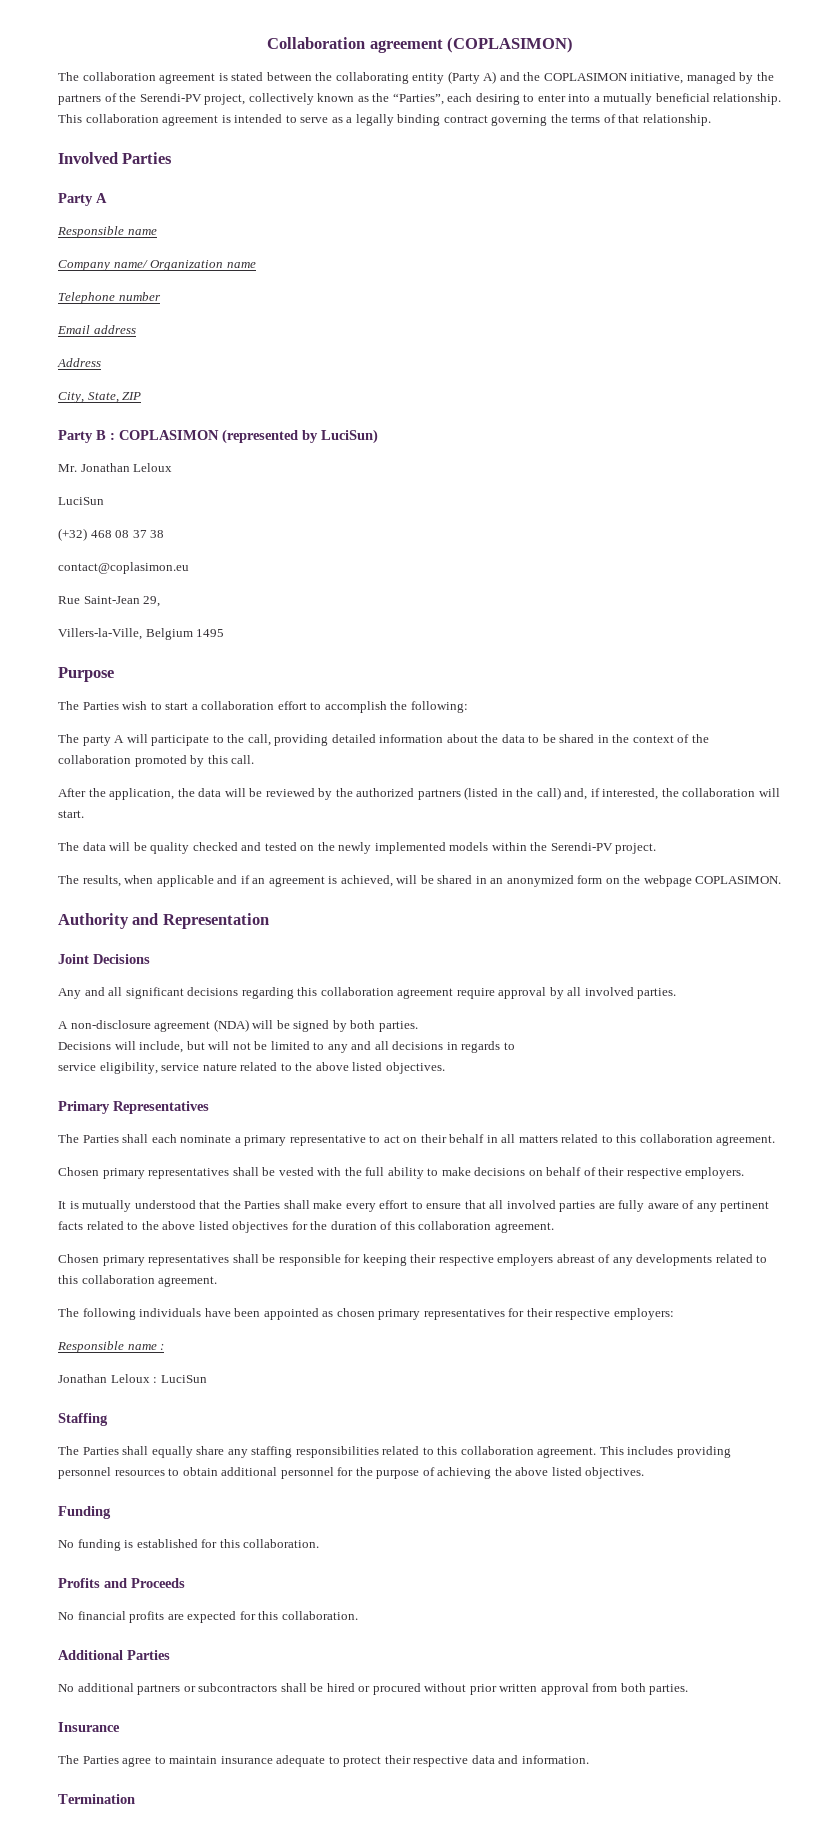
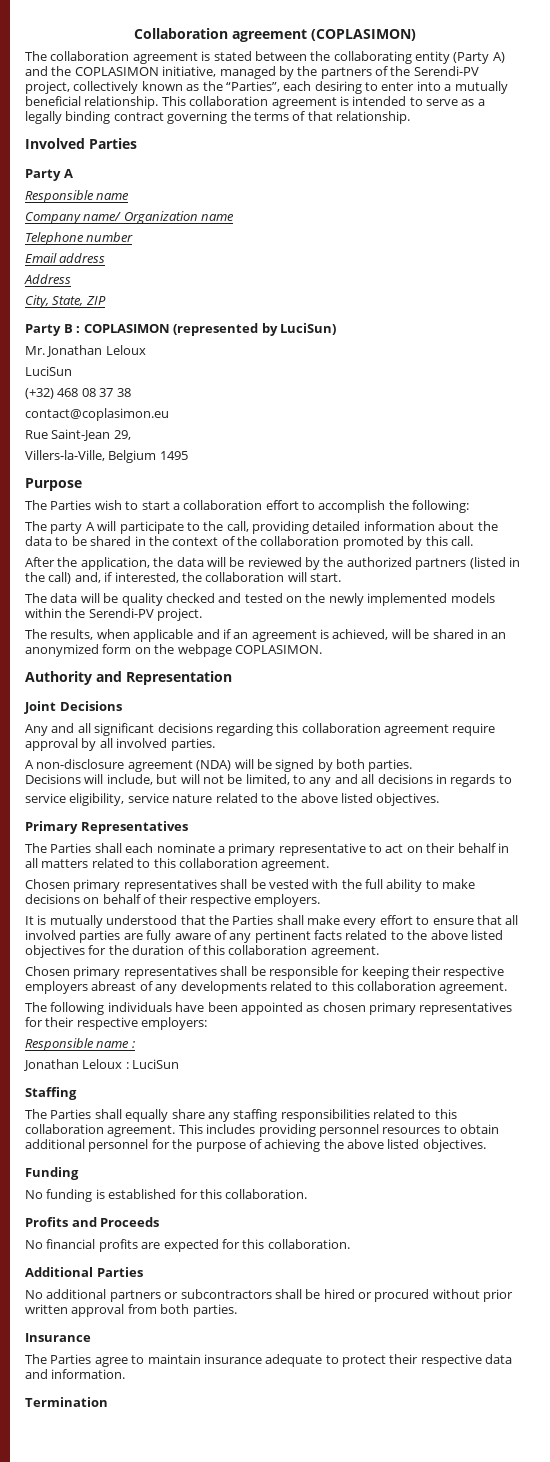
[270,1041,310,1050] limited -> [245,774,290,785] limited,

